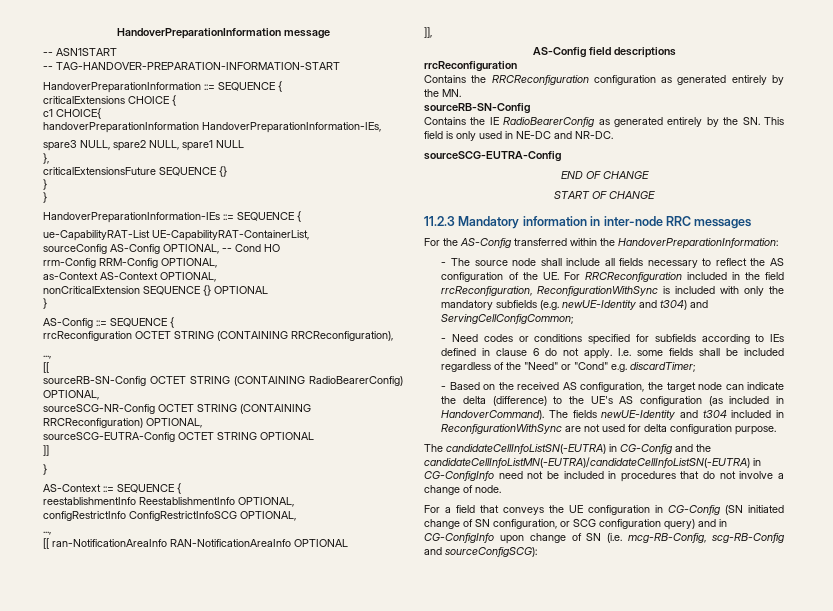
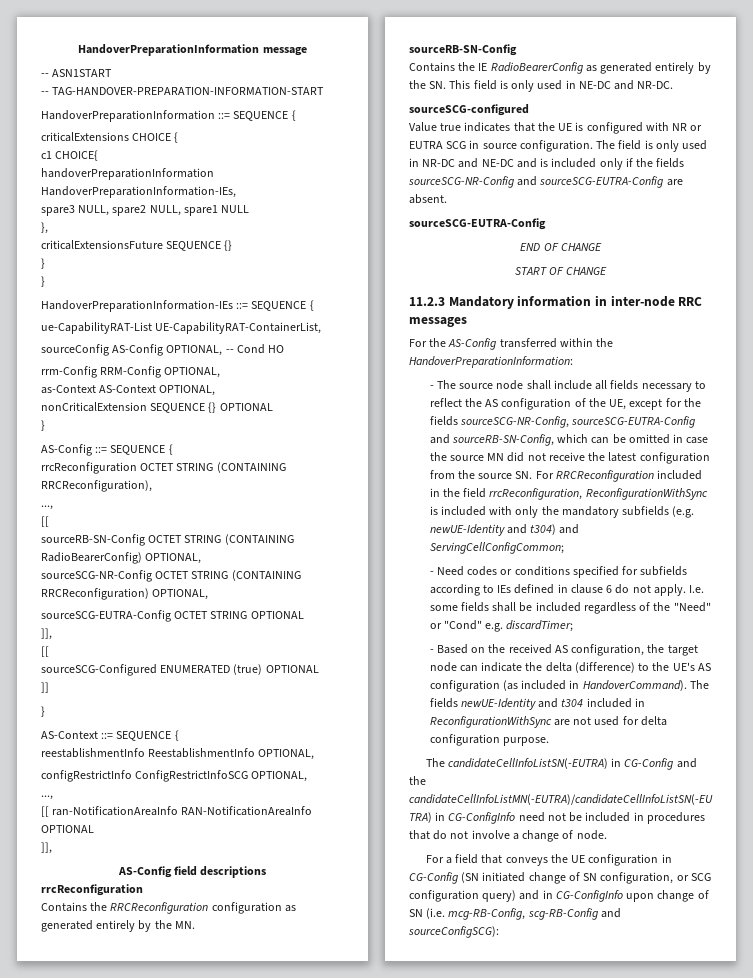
(314, 436) none -> [41,628,52,640] [41,646,49,657] [41,664,319,676] // ]], // [[ // sourceSCG-Configured ENUMERATED (true) OPTIONAL
(613, 135) none -> [409,104,529,116] [409,122,703,134] [409,140,708,152] [409,158,685,170] [408,176,683,188] [409,194,447,204] // sourceSCG-configured // Value true indicates that the UE is configured with NR or EUTRA SCG in source configuration. The field is only used in NR-DC and NE-DC and is included only if the fields sourceSCG-NR-Config and sourceSCG-EUTRA-Config are absent.
[542,272,559,280] UE. -> [609,398,701,410] [429,416,696,428] [429,434,709,446] [429,452,710,464] [429,470,533,479] UE, except for the fields sourceSCG-NR-Config, sourceSCG-EUTRA-Config and sourceRB-SN-Config, which can be omitted in case the source MN did not receive the latest configuration from the source SN.

